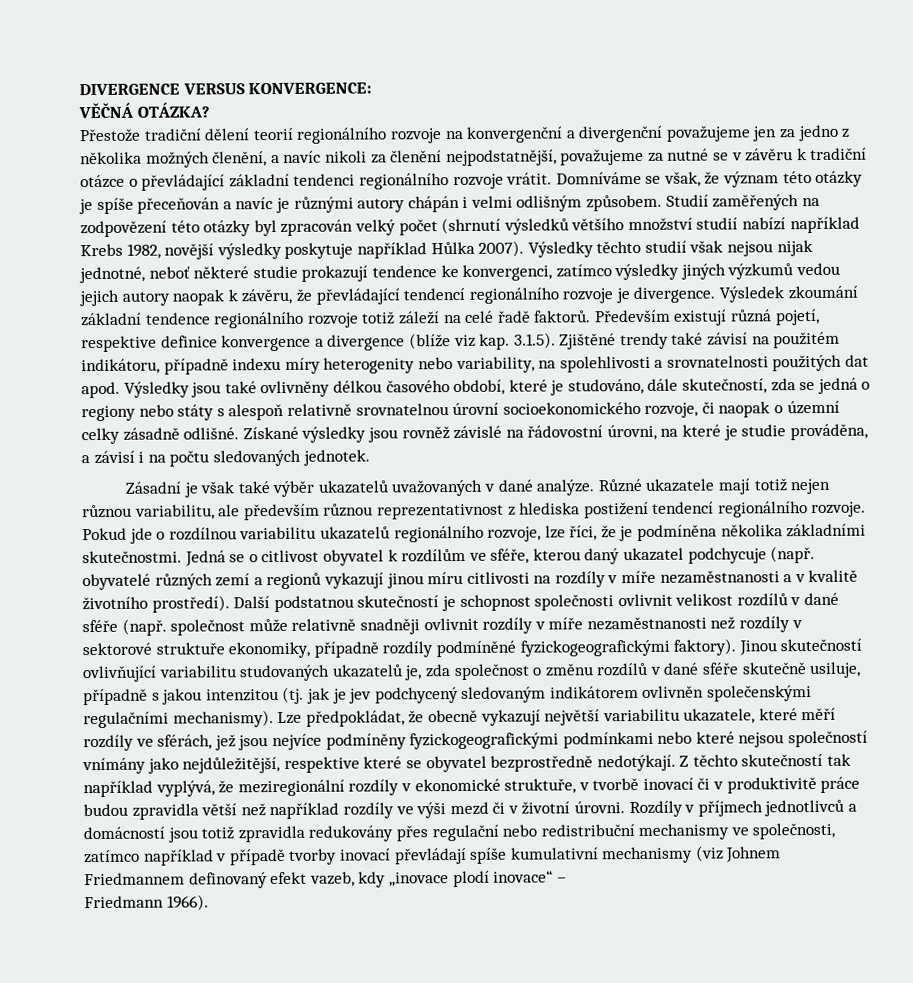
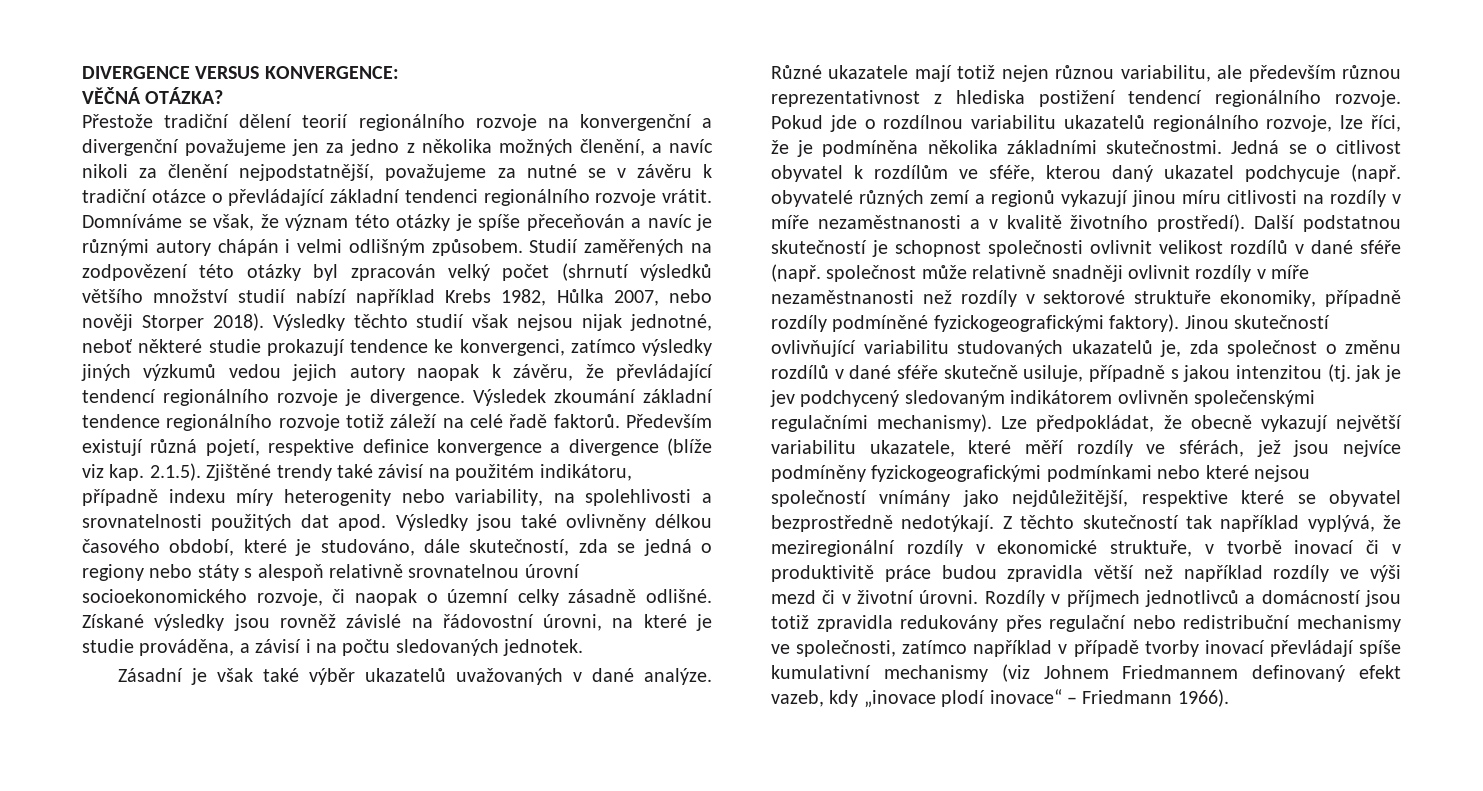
[164,240,525,260] novější výsledky poskytuje například Hůlka 2007). -> [556,289,712,306] [82,313,264,331] Hůlka 2007, nebo nověji Storper 2018).
[513,332,556,349] 3.1.5). -> [149,463,201,481] 2.1.5).
(567, 880) // -> (1077, 700) none

